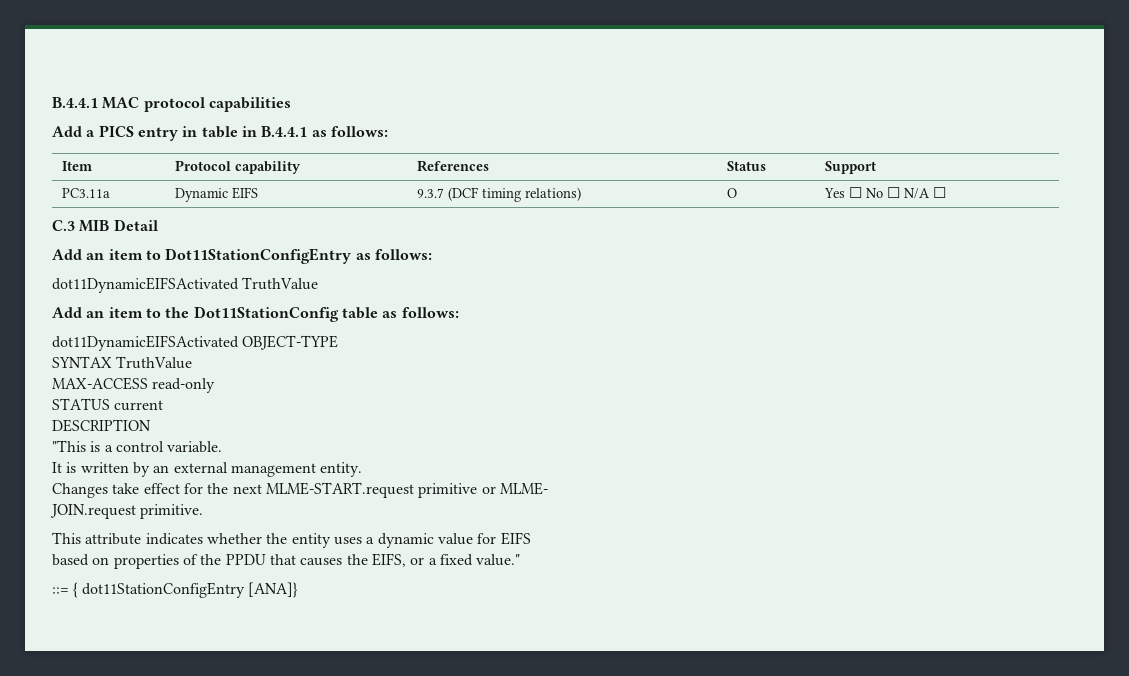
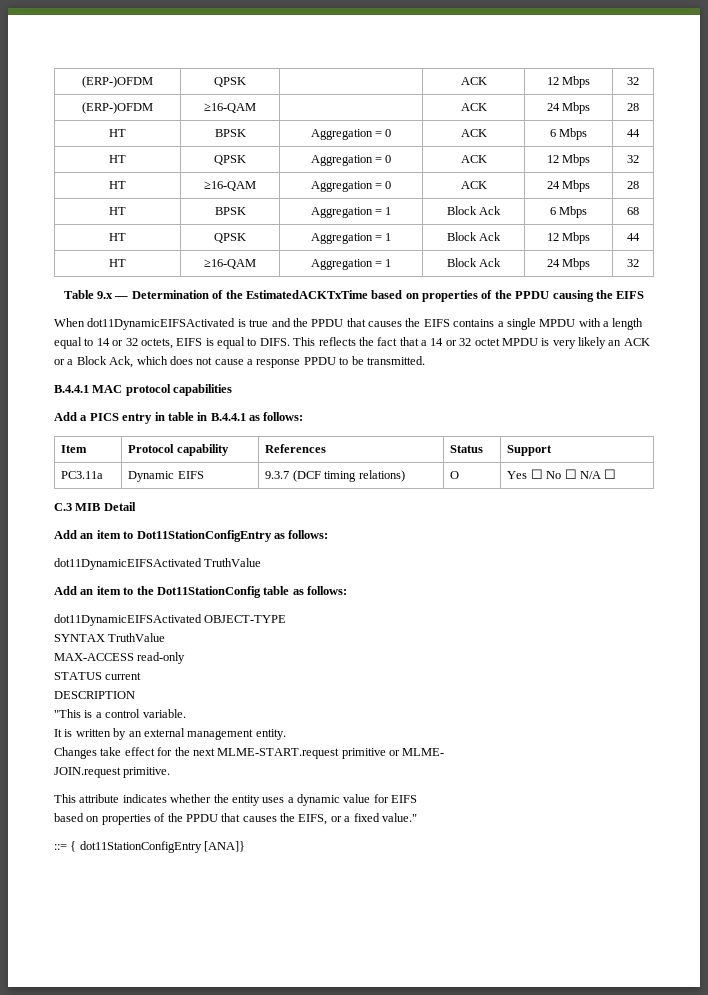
(52, 102) none -> [82,76,153,88] [214,77,247,87] [460,77,487,85] [546,76,591,88] [627,77,639,85] [82,102,153,114] [204,103,256,113] [460,103,487,111] [546,102,591,114] [627,103,639,111] [109,129,126,137] [214,129,246,137] [310,129,392,140] [460,129,487,137] [549,128,588,140] [627,129,640,137] [109,155,126,163] [214,155,247,165] [310,155,392,166] [460,155,487,163] [546,154,591,166] [627,155,639,163] [109,181,126,189] [204,181,256,191] [310,181,392,192] [460,181,487,189] [546,180,591,192] [627,181,639,189] [109,207,126,215] [214,207,246,215] [310,207,392,218] [446,206,502,215] [549,206,588,218] [627,207,639,215] [109,233,126,241] [214,233,247,243] [310,233,392,244] [446,232,502,241] [546,232,591,244] [627,233,640,241] [109,259,126,267] [204,259,256,269] [310,259,392,270] [446,258,502,267] [546,258,591,270] [627,259,639,267] [63,290,645,302] [54,318,644,330] [54,337,650,349] [54,356,425,368] (ERP-)OFDM | QPSK | | ACK | 12 Mbps | 32 // (ERP-)OFDM | ≥16-QAM | | ACK | 24 Mbps | 28 // HT | BPSK | Aggregation = 0 | ACK | 6 Mbps | 44 // HT | QPSK | Aggregation = 0 | ACK | 12 Mbps | 32 // HT | ≥16-QAM | Aggregation = 0 | ACK | 24 Mbps | 28 // HT | BPSK | Aggregation = 1 | Block Ack | 6 Mbps | 68 // HT | QPSK | Aggregation = 1 | Block Ack | 12 Mbps | 44 // HT | ≥16-QAM | Aggregation = 1 | Block Ack | 24 Mbps | 32 // Table 9.x — Determination of the EstimatedACKTxTime based on properties of the PPDU causing the EIFS // When dot11DynamicEIFSActivated is true and the PPDU that causes the EIFS contains a single MPDU with a length equal to 14 or 32 octets, EIFS is equal to DIFS. This reflects the fact that a 14 or 32 octet MPDU is very likely an ACK or a Block Ack, which does not cause a response PPDU to be transmitted. //

